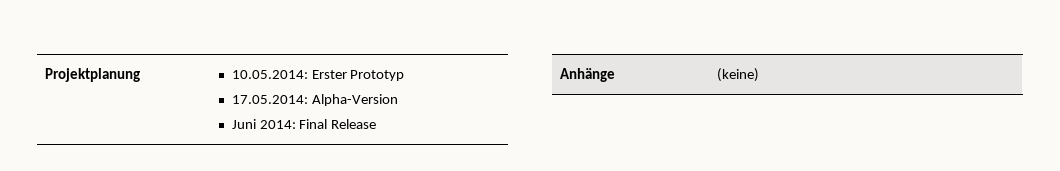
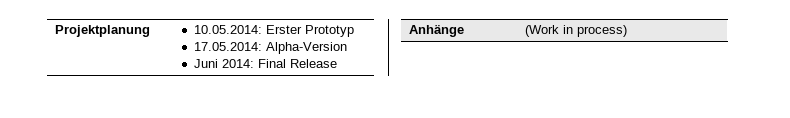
[716,68,759,82] (keine) -> [524,25,627,37] (Work in process)

